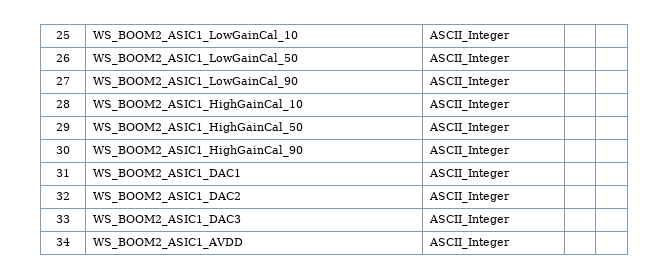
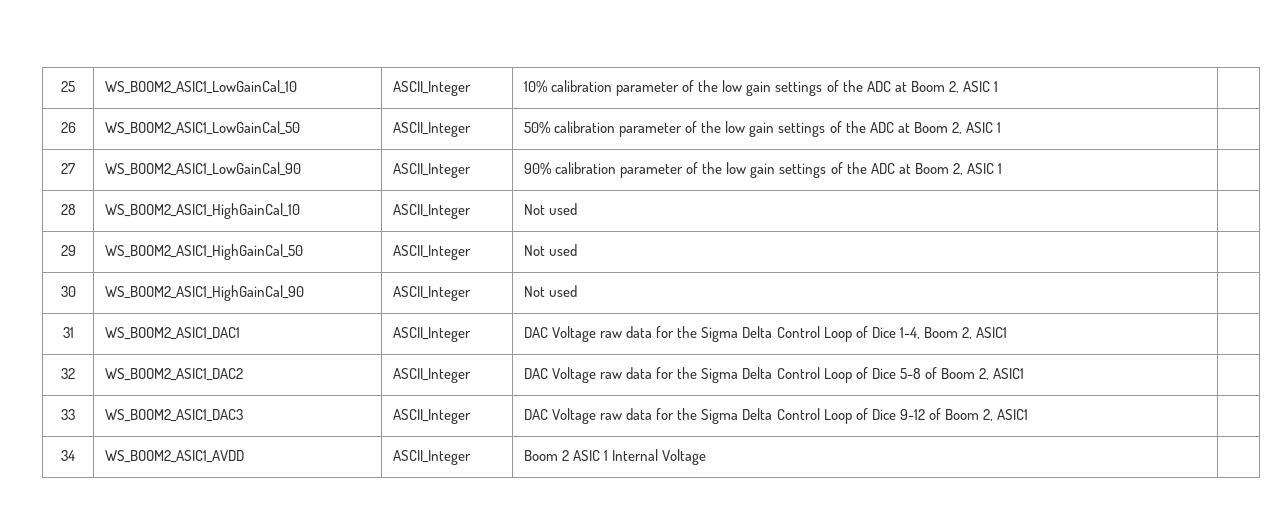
[56,54,70,62] [92,53,298,65] [428,54,510,65] [56,77,70,85] [92,76,298,88] [428,77,510,88] | // 26 | WS_BOOM2_ASIC1_LowGainCal_50 | ASCII_Integer | | // 27 | WS_BOOM2_ASIC1_LowGainCal_90 | ASCII_Integer | -> [524,80,998,96] [60,122,76,133] [105,121,301,135] [393,122,472,137] [524,121,1001,137] [61,163,75,174] [105,162,302,176] [393,163,472,178] [524,162,1002,178] 10% calibration parameter of the low gain settings of the ADC at Boom 2, ASIC 1 | // 26 | WS_BOOM2_ASIC1_LowGainCal_50 | ASCII_Integer | 50% calibration parameter of the low gain settings of the ADC at Boom 2, ASIC 1 | // 27 | WS_BOOM2_ASIC1_LowGainCal_90 | ASCII_Integer | 90% calibration parameter of the low gain settings of the ADC at Boom 2, ASIC 1
(510, 105) none -> [524,203,578,215] Not used
(510, 128) none -> [524,244,578,256] Not used
(510, 151) none -> [524,285,578,297] Not used
[56,192,70,200] [92,192,241,203] [428,192,510,203] [56,215,70,223] [92,215,241,226] [428,215,510,226] [56,238,70,246] [92,238,243,249] [428,238,510,249] | // 32 | WS_BOOM2_ASIC1_DAC2 | ASCII_Integer | | // 33 | WS_BOOM2_ASIC1_DAC3 | ASCII_Integer | | // 34 | WS_BOOM2_ASIC1_AVDD | ASCII_Integer | -> [524,326,1007,342] [61,368,75,379] [105,368,244,381] [393,368,472,383] [524,367,1024,383] [61,409,75,420] [105,409,244,422] [393,409,472,424] [524,408,1028,424] [61,450,75,461] [105,450,245,463] [393,450,472,465] [524,449,707,465] DAC Voltage raw data for the Sigma Delta Control Loop of Dice 1-4, Boom 2, ASIC1 | // 32 | WS_BOOM2_ASIC1_DAC2 | ASCII_Integer | DAC Voltage raw data for the Sigma Delta Control Loop of Dice 5-8 of Boom 2, ASIC1 | // 33 | WS_BOOM2_ASIC1_DAC3 | ASCII_Integer | DAC Voltage raw data for the Sigma Delta Control Loop of Dice 9-12 of Boom 2, ASIC1 | // 34 | WS_BOOM2_ASIC1_AVDD | ASCII_Integer | Boom 2 ASIC 1 Internal Voltage

